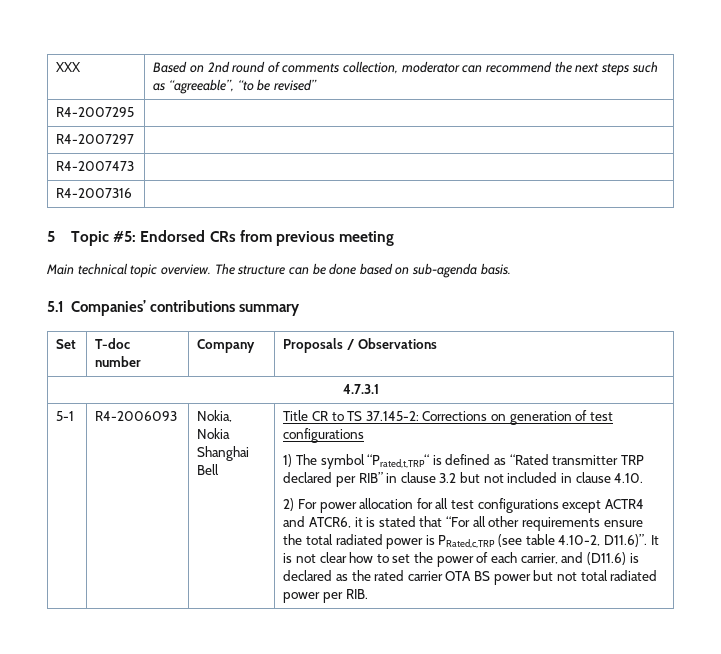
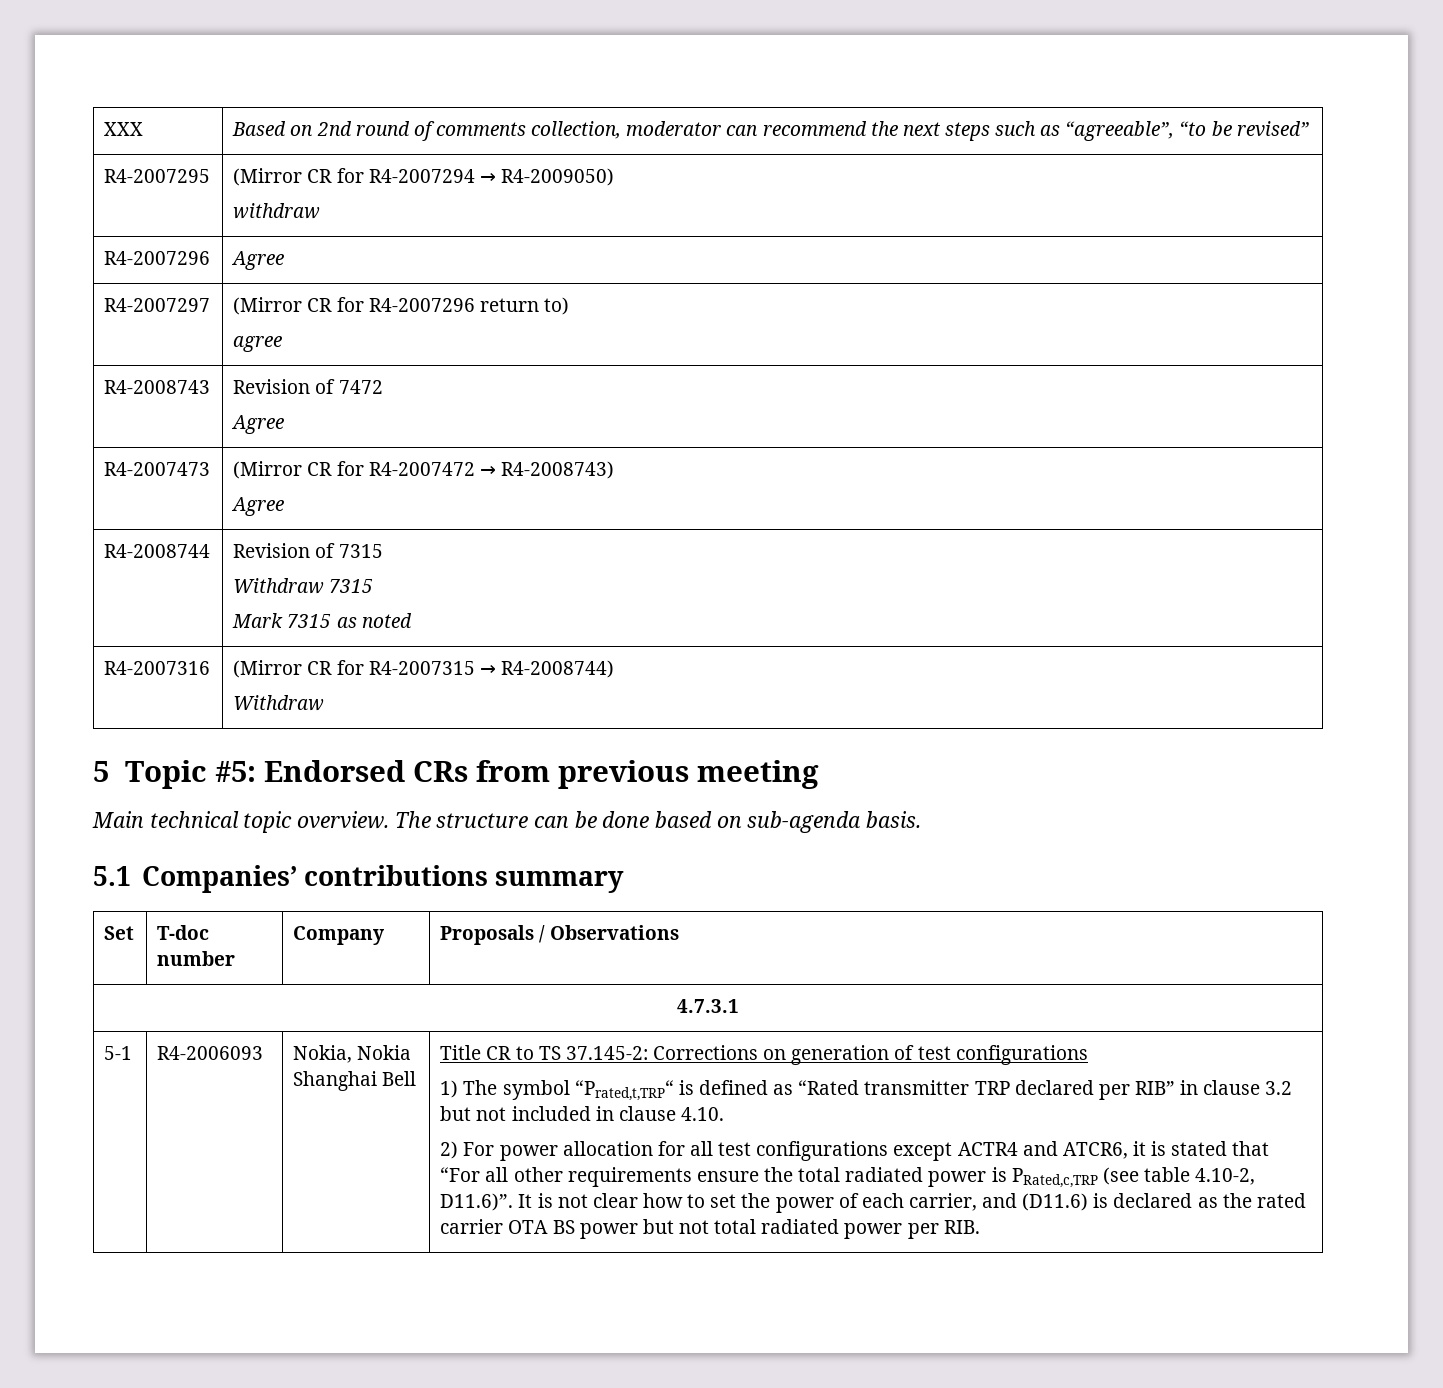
[56,134,135,144] [56,161,135,171] [56,188,133,198] // R4-2007297 | // R4-2007473 | // R4-2007316 | -> [233,168,615,186] [233,203,321,219] [104,251,211,265] [231,251,285,270] [104,298,211,312] [233,297,570,315] [233,336,283,352] [104,380,211,394] [233,379,383,394] [231,415,285,434] [104,462,211,476] [233,461,615,479] [231,497,285,516] [104,544,211,558] [233,543,383,558] [233,578,374,594] [232,613,412,628] [104,661,211,675] [233,660,615,678] [233,695,325,711] (Mirror CR for R4-2007294 → R4-2009050) // withdraw // R4-2007296 | Agree // R4-2007297 | (Mirror CR for R4-2007296 return to) // agree // R4-2008743 | Revision of 7472 // Agree // R4-2007473 | (Mirror CR for R4-2007472 → R4-2008743) // Agree // R4-2008744 | Revision of 7315 // Withdraw 7315 // Mark 7315 as noted // R4-2007316 | (Mirror CR for R4-2007315 → R4-2008744) // Withdraw

